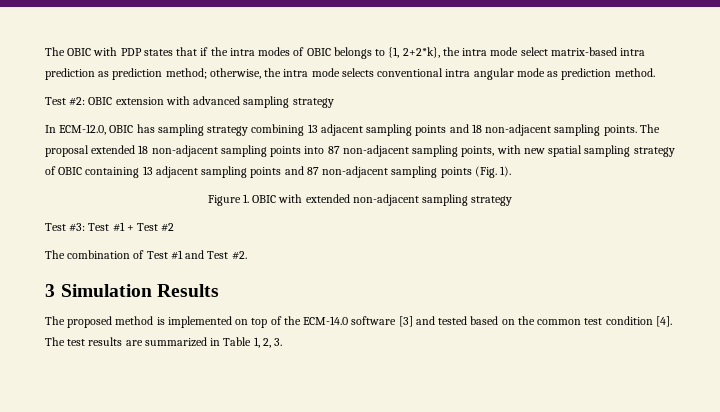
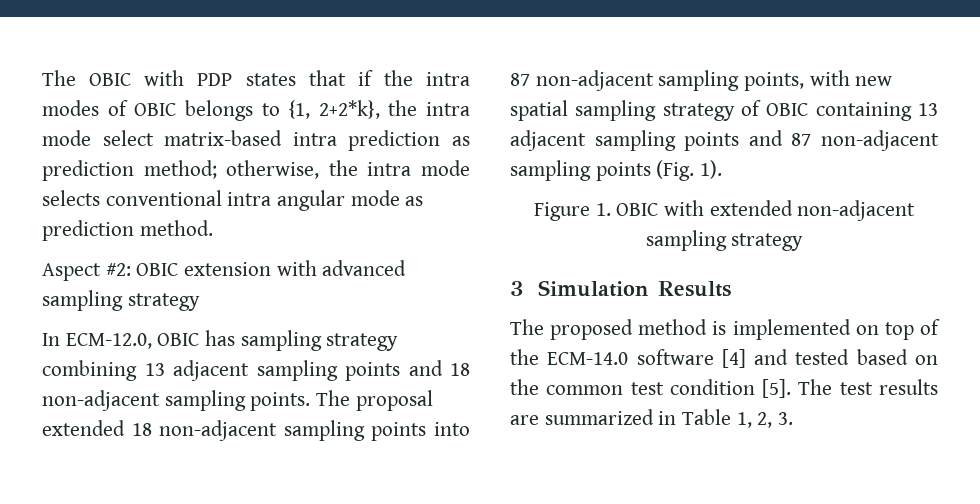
[45,97,66,105] Test -> [42,263,101,281] Aspect
[45,222,175,232] [45,250,247,260] // Test #3: Test #1 + Test #2 // The combination of Test #1 and Test #2. -> (804, 242) none
[398,316,413,327] [3] -> [721,349,746,368] [4]
[655,316,672,327] [4]. -> [762,379,792,398] [5].

